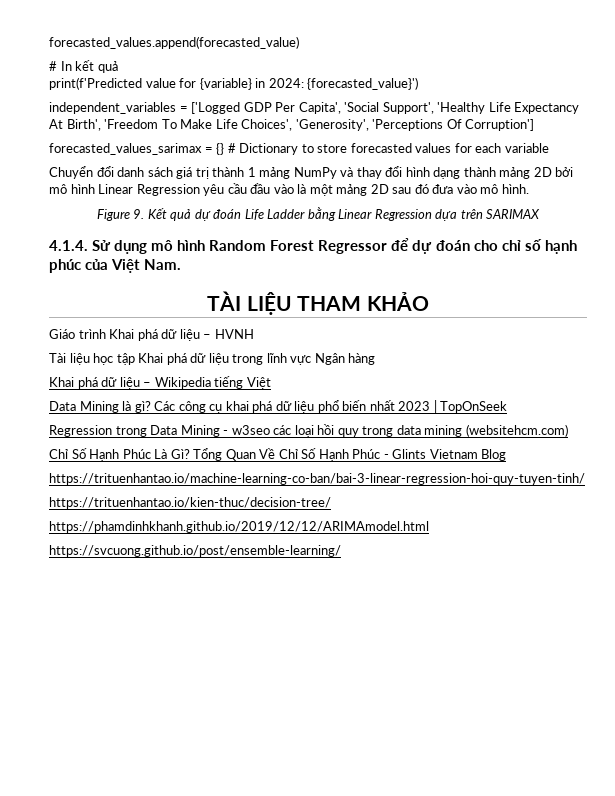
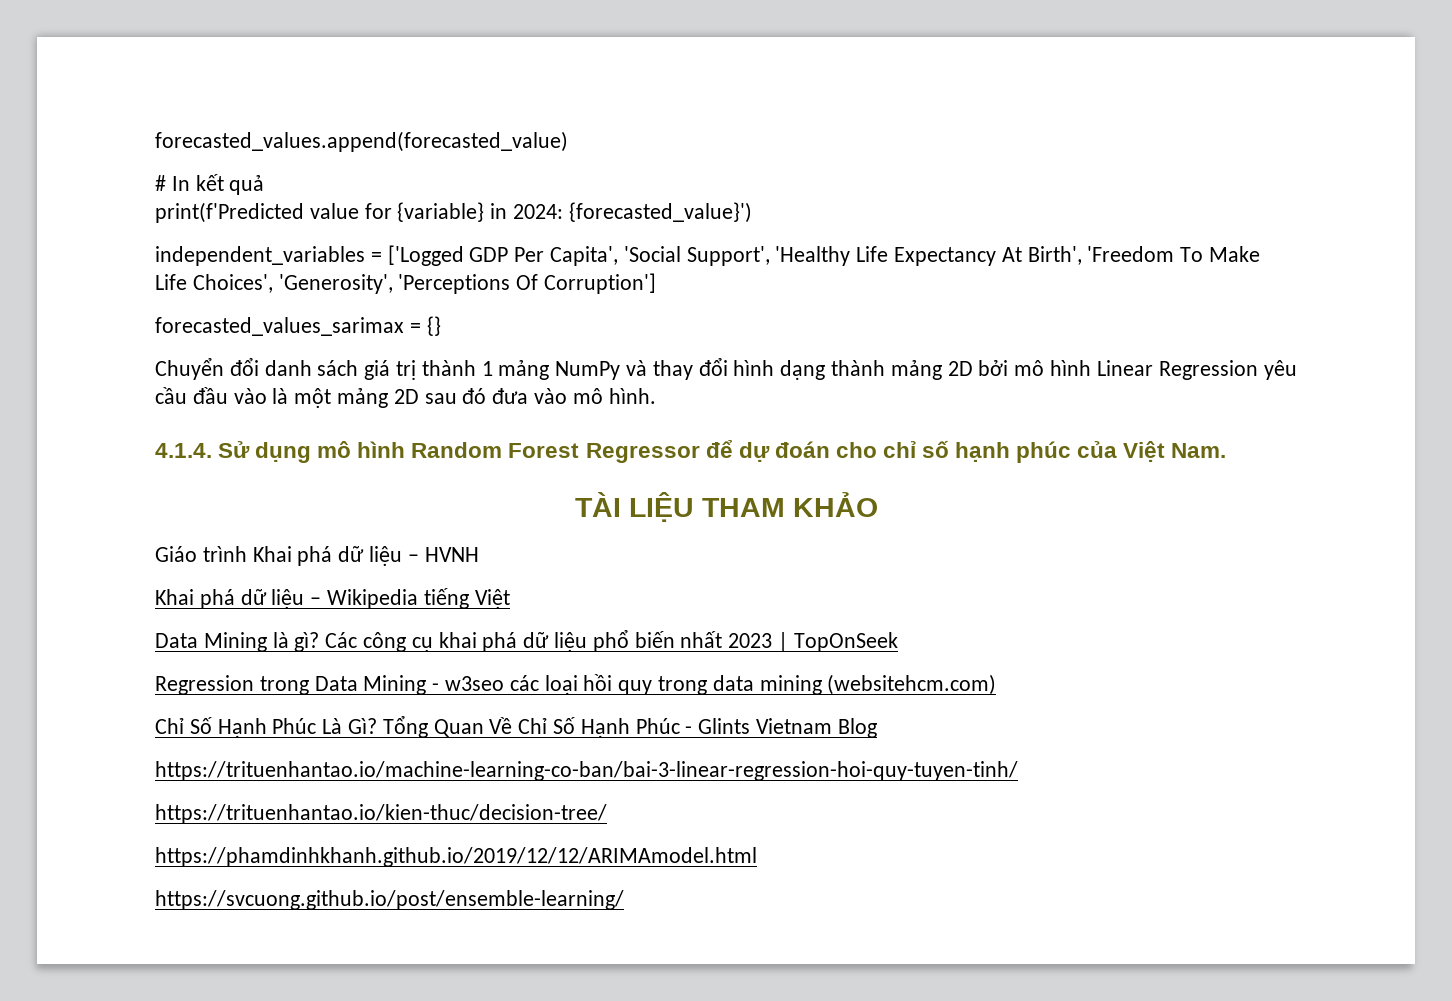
[227,143,549,155] # Dictionary to store forecasted values for each variable -> (441, 326) none
[96,207,541,221] // Figure 9. Kết quả dự đoán Life Ladder bằng Linear Regression dựa trên SARIMAX -> (656, 396) none
[49,353,376,365] // Tài liệu học tập Khai phá dữ liệu trong lĩnh vực Ngân hàng -> (479, 554) none

